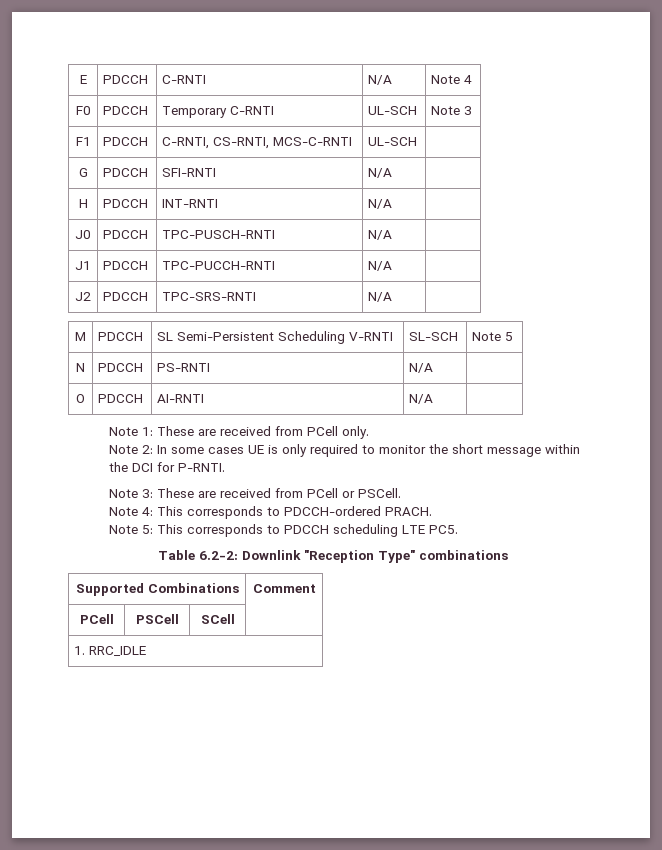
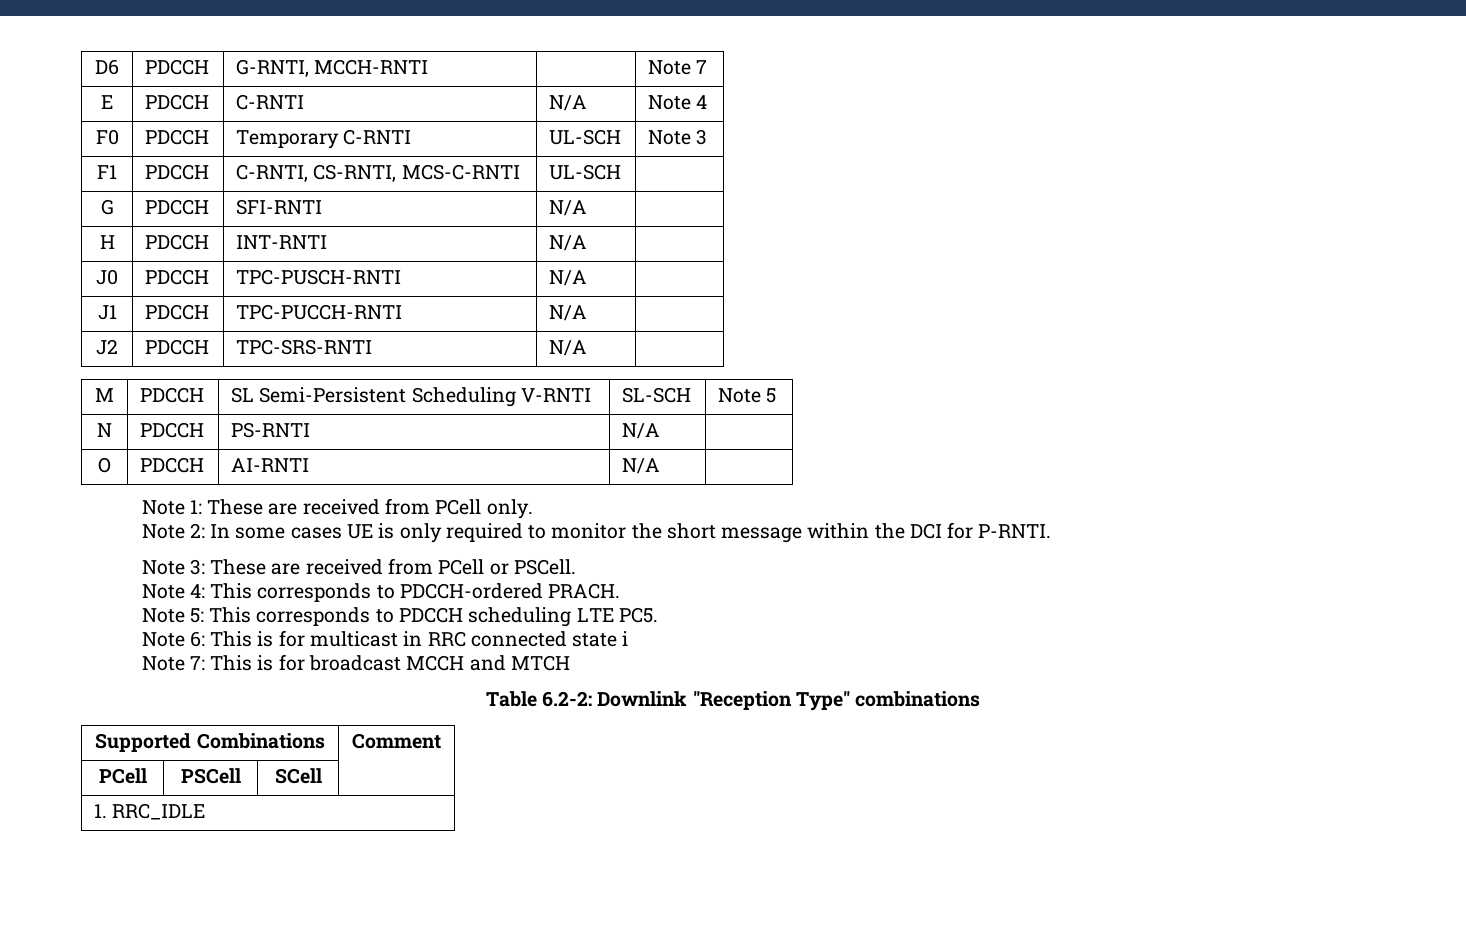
(79, 79) none -> [95,59,119,75] [145,59,210,75] [236,59,429,77] [648,60,708,75] D6 | PDCCH | G-RNTI, MCCH-RNTI | | Note 7 //
(459, 529) none -> [141,630,629,647] [141,654,570,671] // Note 6: This is for multicast in RRC connected state i // Note 7: This is for broadcast MCCH and MTCH

